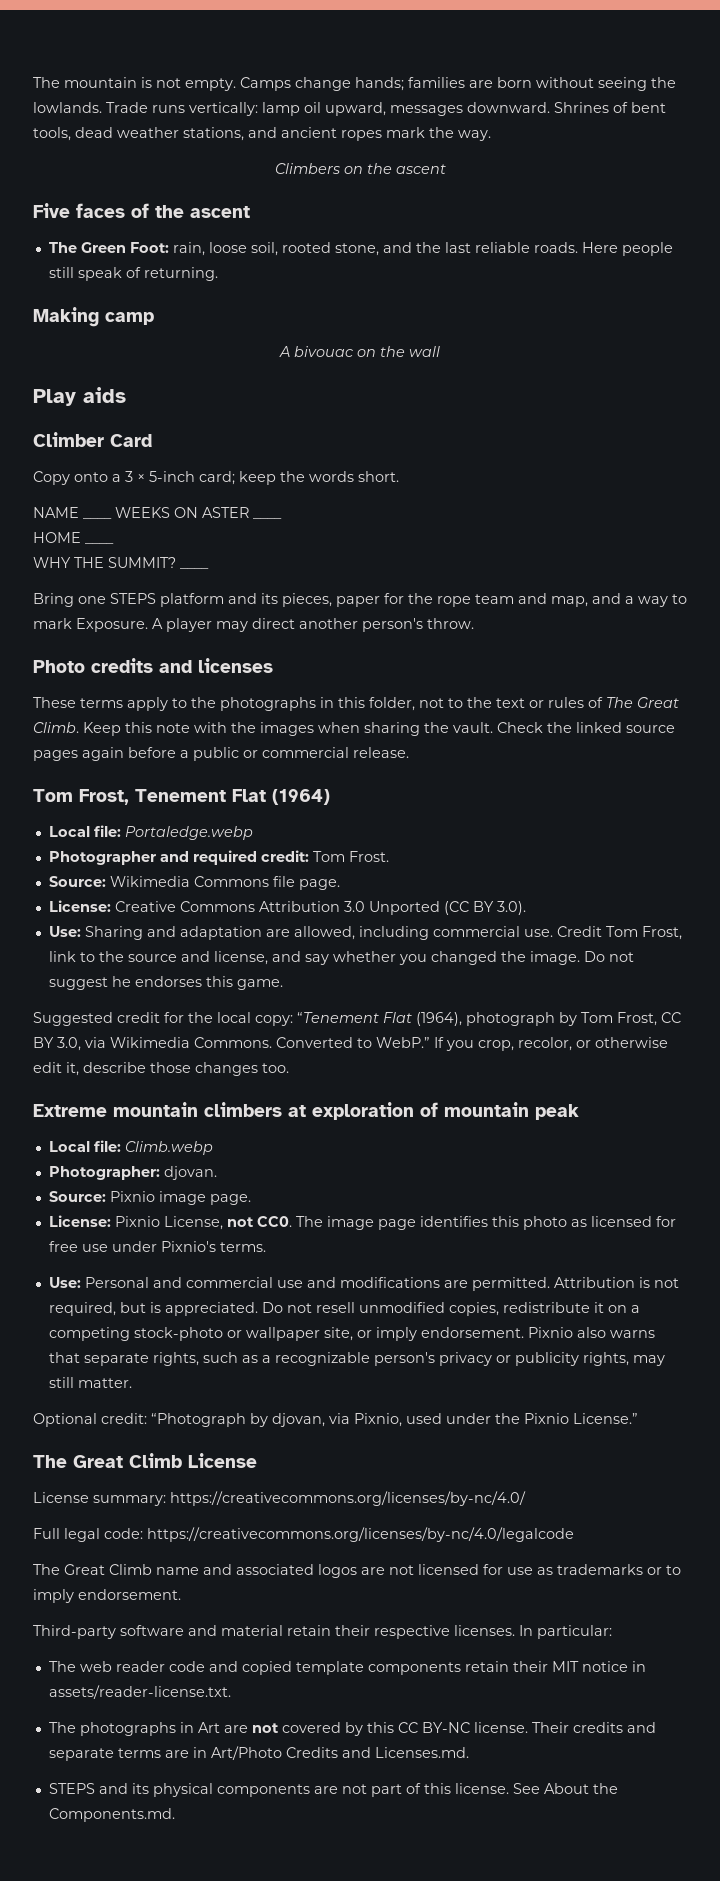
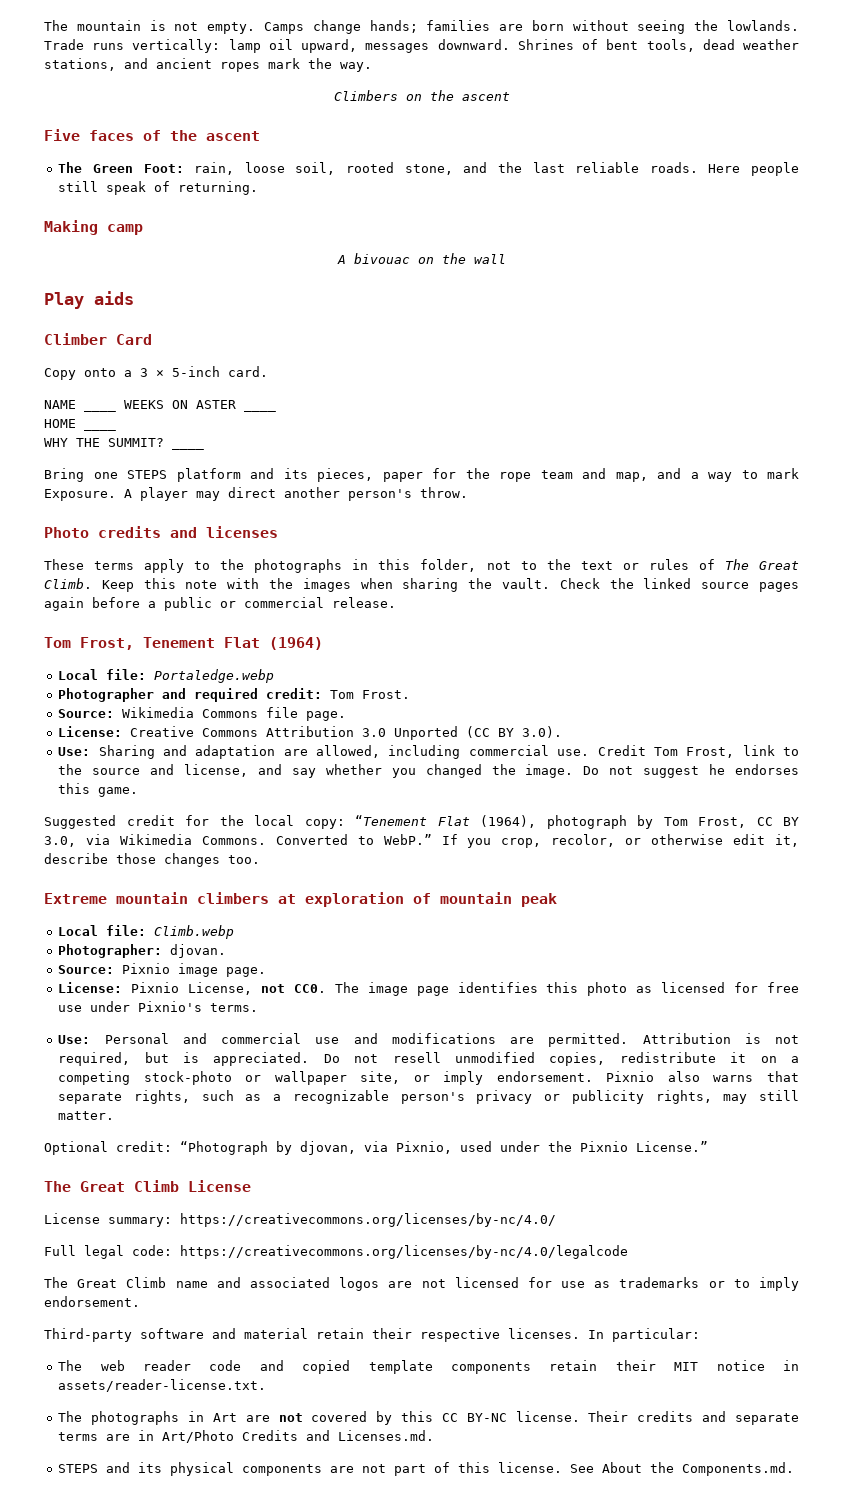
[199,471,399,485] card; keep the words short. -> [228,366,268,377] card.

